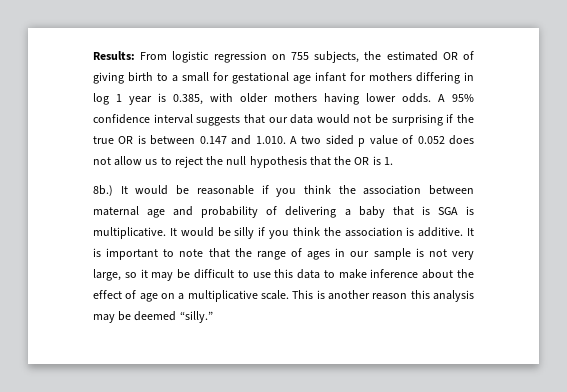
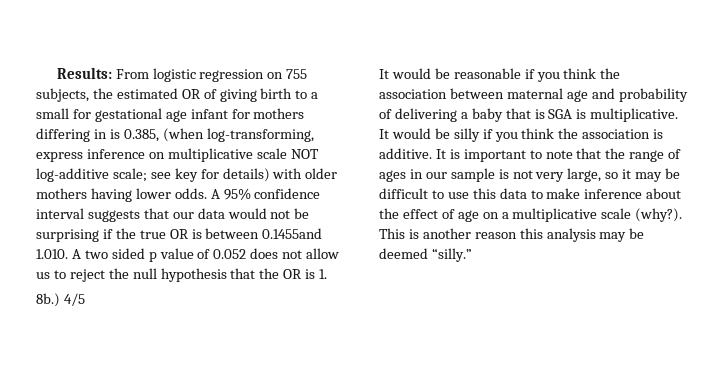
[93,93,203,105] log 1 year is 0.385, -> [109,128,314,142] [36,148,319,162] [36,168,270,182] is 0.385, (when log-transforming, express inference on multiplicative scale NOT log-additive scale; see key for details)
[199,135,252,145] 0.147 and -> [262,228,323,239] 0.1455and
(113, 190) none -> [63,293,85,306] 4/5 //
[261,290,289,300] scale. -> [601,208,683,222] scale (why?).

